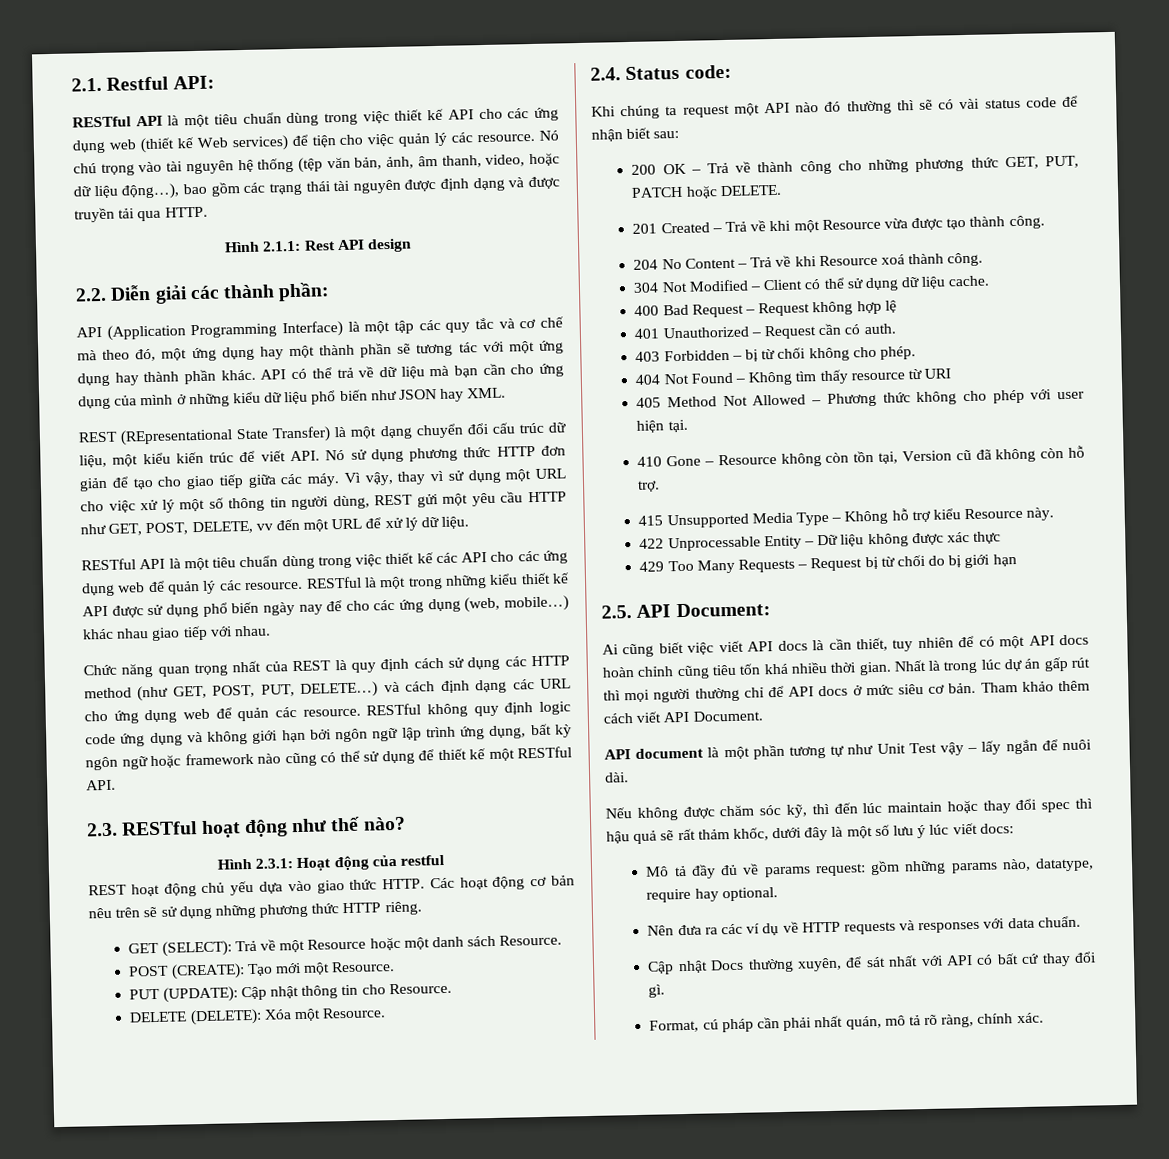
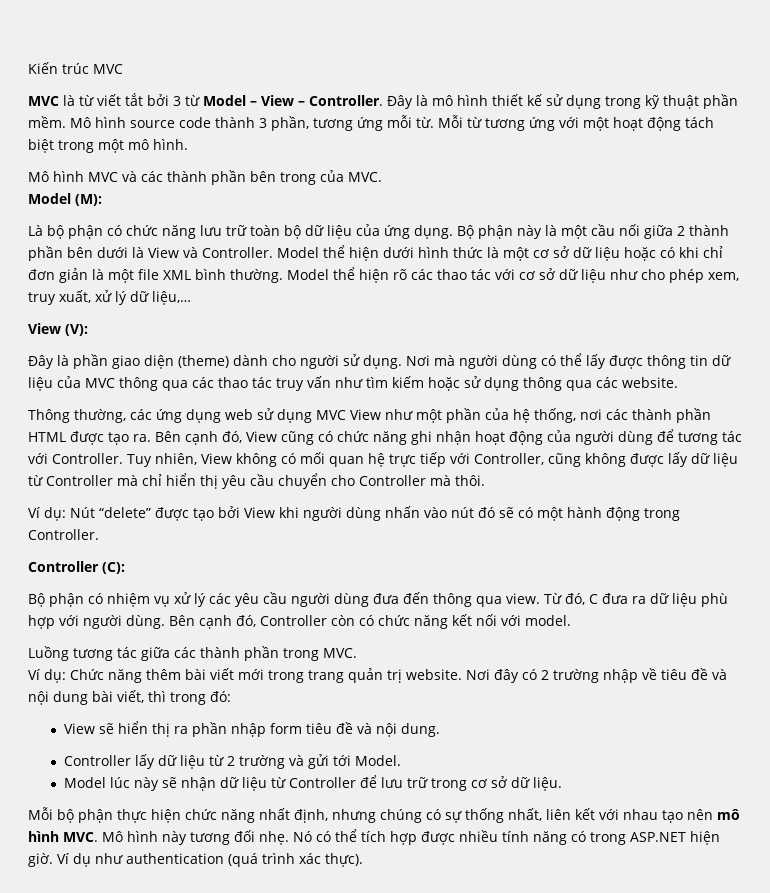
[71,75,215,92] [72,107,559,128] [72,130,560,154] [73,152,560,176] [73,176,561,200] [74,206,208,223] [224,238,412,253] [75,282,331,304] [76,316,565,341] [77,340,564,362] [77,363,564,387] [78,387,507,410] [78,422,566,446] [79,445,566,468] [79,468,566,492] [80,491,567,513] [80,516,470,536] [81,550,568,571] [81,572,570,597] [82,595,570,618] [82,625,271,641] [83,655,570,678] [84,678,571,702] [84,701,571,724] [85,723,572,747] [85,746,572,771] [86,779,116,791] [86,816,406,839] [217,854,445,872] [88,875,575,897] [88,901,422,920] [128,934,563,957] [128,961,396,980] [129,982,452,1003] [129,1007,387,1026] [590,64,732,81] [591,95,1078,120] [591,127,680,142] [631,155,1079,175] [631,184,782,199] [632,215,1045,234] [633,252,984,270] [633,275,990,293] [634,300,897,318] [634,323,896,340] [635,346,916,362] [635,368,952,386] [636,389,1085,408] [636,419,688,433] [637,445,1085,467] [637,480,661,492] [638,507,1055,529] [639,531,1002,552] [639,554,1017,574] [601,602,771,619] [602,634,1089,658] [602,656,1090,680] [603,680,1090,703] [603,710,763,724] [604,739,1092,760] [605,772,629,783] [605,798,1093,821] [606,822,1014,845] [645,857,1094,879] [646,887,778,903] [647,915,1081,936] [647,951,1098,975] [648,984,666,998] [649,1012,1044,1033] 2.1. Restful API: // RESTful API là một tiêu chuẩn dùng trong việc thiết kế API cho các ứng dụng web (thiết kế Web services) để tiện cho việc quản lý các resource. Nó chú trọng vào tài nguyên hệ thống (tệp văn bản, ảnh, âm thanh, video, hoặc dữ liệu động…), bao gồm các trạng thái tài nguyên được định dạng và được truyền tải qua HTTP. // Hình 2.1.1: Rest API design // 2.2. Diễn giải các thành phần: // API (Application Programming Interface) là một tập các quy tắc và cơ chế mà theo đó, một ứng dụng hay một thành phần sẽ tương tác với một ứng dụng hay thành phần khác. API có thể trả về dữ liệu mà bạn cần cho ứng dụng của mình ở những kiểu dữ liệu phổ biến như JSON hay XML. // REST (REpresentational State Transfer) là một dạng chuyển đổi cấu trúc dữ liệu, một kiểu kiến trúc để viết API. Nó sử dụng phương thức HTTP đơn giản để tạo cho giao tiếp giữa các máy. Vì vậy, thay vì sử dụng một URL cho việc xử lý một số thông tin người dùng, REST gửi một yêu cầu HTTP như GET, POST, DELETE, vv đến một URL để xử lý dữ liệu. // RESTful API là một tiêu chuẩn dùng trong việc thiết kế các API cho các ứng dụng web để quản lý các resource. RESTful là một trong những kiểu thiết kế API được sử dụng phổ biến ngày nay để cho các ứng dụng (web, mobile…) khác nhau giao tiếp với nhau. // Chức năng quan trọng nhất của REST là quy định cách sử dụng các HTTP method (như GET, POST, PUT, DELETE…) và cách định dạng các URL cho ứng dụng web để quản các resource. RESTful không quy định logic code ứng dụng và không giới hạn bởi ngôn ngữ lập trình ứng dụng, bất kỳ ngôn ngữ hoặc framework nào cũng có thể sử dụng để thiết kế một RESTful API. // 2.3. RESTful hoạt động như thế nào? // Hình 2.3.1: Hoạt động của restful // REST hoạt động chủ yếu dựa vào giao thức HTTP. Các hoạt động cơ bản nêu trên sẽ sử dụng những phương thức HTTP riêng. // GET (SELECT): Trả về một Resource hoặc một danh sách Resource. // POST (CREATE): Tạo mới một Resource. // PUT (UPDATE): Cập nhật thông tin cho Resource. // DELETE (DELETE): Xóa một Resource. // 2.4. Status code: // Khi chúng ta request một API nào đó thường thì sẽ có vài status code để nhận biết sau: // 200 OK – Trả về thành công cho những phương thức GET, PUT, PATCH hoặc DELETE. // 201 Created – Trả về khi một Resource vừa được tạo thành công. // 204 No Content – Trả về khi Resource xoá thành công. // 304 Not Modified – Client có thể sử dụng dữ liệu cache. // 400 Bad Request – Request không hợp lệ // 401 Unauthorized – Request cần có auth. // 403 Forbidden – bị từ chối không cho phép. // 404 Not Found – Không tìm thấy resource từ URI // 405 Method Not Allowed – Phương thức không cho phép với user hiện tại. // 410 Gone – Resource không còn tồn tại, Version cũ đã không còn hỗ trợ. // 415 Unsupported Media Type – Không hỗ trợ kiểu Resource này. // 422 Unprocessable Entity – Dữ liệu không được xác thực // 429 Too Many Requests – Request bị từ chối do bị giới hạn // 2.5. API Document: // Ai cũng biết việc viết API docs là cần thiết, tuy nhiên để có một API docs hoàn chỉnh cũng tiêu tốn khá nhiều thời gian. Nhất là trong lúc dự án gấp rút thì mọi người thường chỉ để API docs ở mức siêu cơ bản. Tham khảo thêm cách viết API Document. // API document là một phần tương tự như Unit Test vậy – lấy ngắn để nuôi dài. // Nếu không được chăm sóc kỹ, thì đến lúc maintain hoặc thay đổi spec thì hậu quả sẽ rất thảm khốc, dưới đây là một số lưu ý lúc viết docs: // Mô tả đầy đủ về params request: gồm những params nào, datatype, require hay optional. // Nên đưa ra các ví dụ về HTTP requests và responses với data chuẩn. // Cập nhật Docs thường xuyên, để sát nhất với API có bất cứ thay đổi gì. // Format, cú pháp cần phải nhất quán, mô tả rõ ràng, chính xác. -> [28,62,123,74] [28,93,738,109] [28,115,714,131] [28,139,188,153] [28,170,382,185] [28,193,102,206] [28,224,729,239] [28,245,723,261] [28,267,739,283] [28,290,191,305] [28,323,88,336] [28,353,731,369] [28,376,678,391] [28,408,711,423] [28,429,742,445] [28,452,738,467] [28,473,485,489] [28,506,680,521] [28,529,99,540] [28,561,125,574] [28,592,728,607] [28,614,571,629] [28,646,357,661] [28,668,727,683] [28,690,231,705] [63,721,440,737] [63,754,401,769] [63,775,562,791] [28,807,740,823] [28,829,720,845] [28,853,363,867] Kiến trúc MVC // MVC là từ viết tắt bởi 3 từ Model – View – Controller. Đây là mô hình thiết kế sử dụng trong kỹ thuật phần mềm. Mô hình source code thành 3 phần, tương ứng mỗi từ. Mỗi từ tương ứng với một hoạt động tách biệt trong một mô hình. // Mô hình MVC và các thành phần bên trong của MVC. // Model (M): // Là bộ phận có chức năng lưu trữ toàn bộ dữ liệu của ứng dụng. Bộ phận này là một cầu nối giữa 2 thành phần bên dưới là View và Controller. Model thể hiện dưới hình thức là một cơ sở dữ liệu hoặc có khi chỉ đơn giản là một file XML bình thường. Model thể hiện rõ các thao tác với cơ sở dữ liệu như cho phép xem, truy xuất, xử lý dữ liệu,… // View (V): // Đây là phần giao diện (theme) dành cho người sử dụng. Nơi mà người dùng có thể lấy được thông tin dữ liệu của MVC thông qua các thao tác truy vấn như tìm kiếm hoặc sử dụng thông qua các website. // Thông thường, các ứng dụng web sử dụng MVC View như một phần của hệ thống, nơi các thành phần HTML được tạo ra. Bên cạnh đó, View cũng có chức năng ghi nhận hoạt động của người dùng để tương tác với Controller. Tuy nhiên, View không có mối quan hệ trực tiếp với Controller, cũng không được lấy dữ liệu từ Controller mà chỉ hiển thị yêu cầu chuyển cho Controller mà thôi. // Ví dụ: Nút “delete” được tạo bởi View khi người dùng nhấn vào nút đó sẽ có một hành động trong Controller. // Controller (C): // Bộ phận có nhiệm vụ xử lý các yêu cầu người dùng đưa đến thông qua view. Từ đó, C đưa ra dữ liệu phù hợp với người dùng. Bên cạnh đó, Controller còn có chức năng kết nối với model. // Luồng tương tác giữa các thành phần trong MVC. // Ví dụ: Chức năng thêm bài viết mới trong trang quản trị website. Nơi đây có 2 trường nhập về tiêu đề và nội dung bài viết, thì trong đó: // View sẽ hiển thị ra phần nhập form tiêu đề và nội dung. // Controller lấy dữ liệu từ 2 trường và gửi tới Model. // Model lúc này sẽ nhận dữ liệu từ Controller để lưu trữ trong cơ sở dữ liệu. // Mỗi bộ phận thực hiện chức năng nhất định, nhưng chúng có sự thống nhất, liên kết với nhau tạo nên mô hình MVC. Mô hình này tương đối nhẹ. Nó có thể tích hợp được nhiều tính năng có trong ASP.NET hiện giờ. Ví dụ như authentication (quá trình xác thực).

